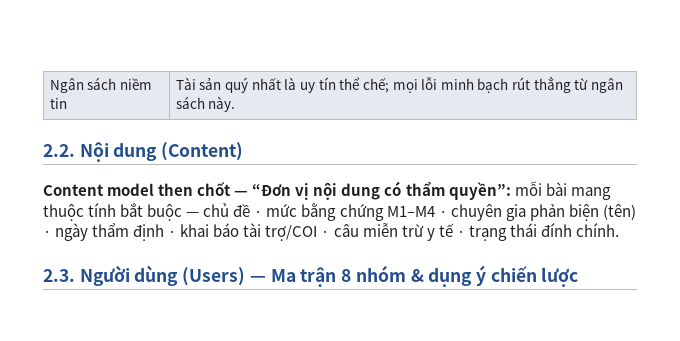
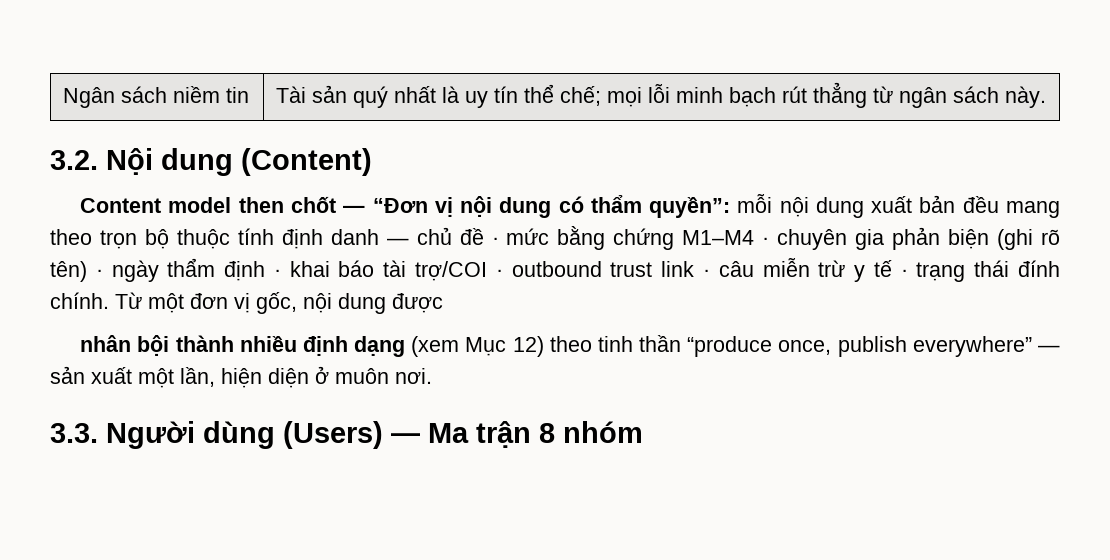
[43,144,75,157] 2.2. -> [50,150,98,170] 3.2.
[545,182,611,200] [43,202,183,221] bài mang thuộc tính bắt buộc -> [779,195,1060,218] [50,228,379,249] nội dung xuất bản đều mang theo trọn bộ thuộc tính định danh
[602,204,636,220] (tên) -> [997,229,1061,250] [50,261,87,282] (ghi rõ tên)
(330, 233) none -> [511,261,710,277] outbound trust link ·
[43,269,75,282] // 2.3. -> [115,292,443,314] [80,335,1060,357] [50,366,432,388] [50,423,98,443] Từ một đơn vị gốc, nội dung được // nhân bội thành nhiều định dạng (xem Mục 12) theo tinh thần “produce once, publish everywhere” — sản xuất một lần, hiện diện ở muôn nơi. // 3.3.
[410,265,579,287] & dụng ý chiến lược -> (643, 432) none

